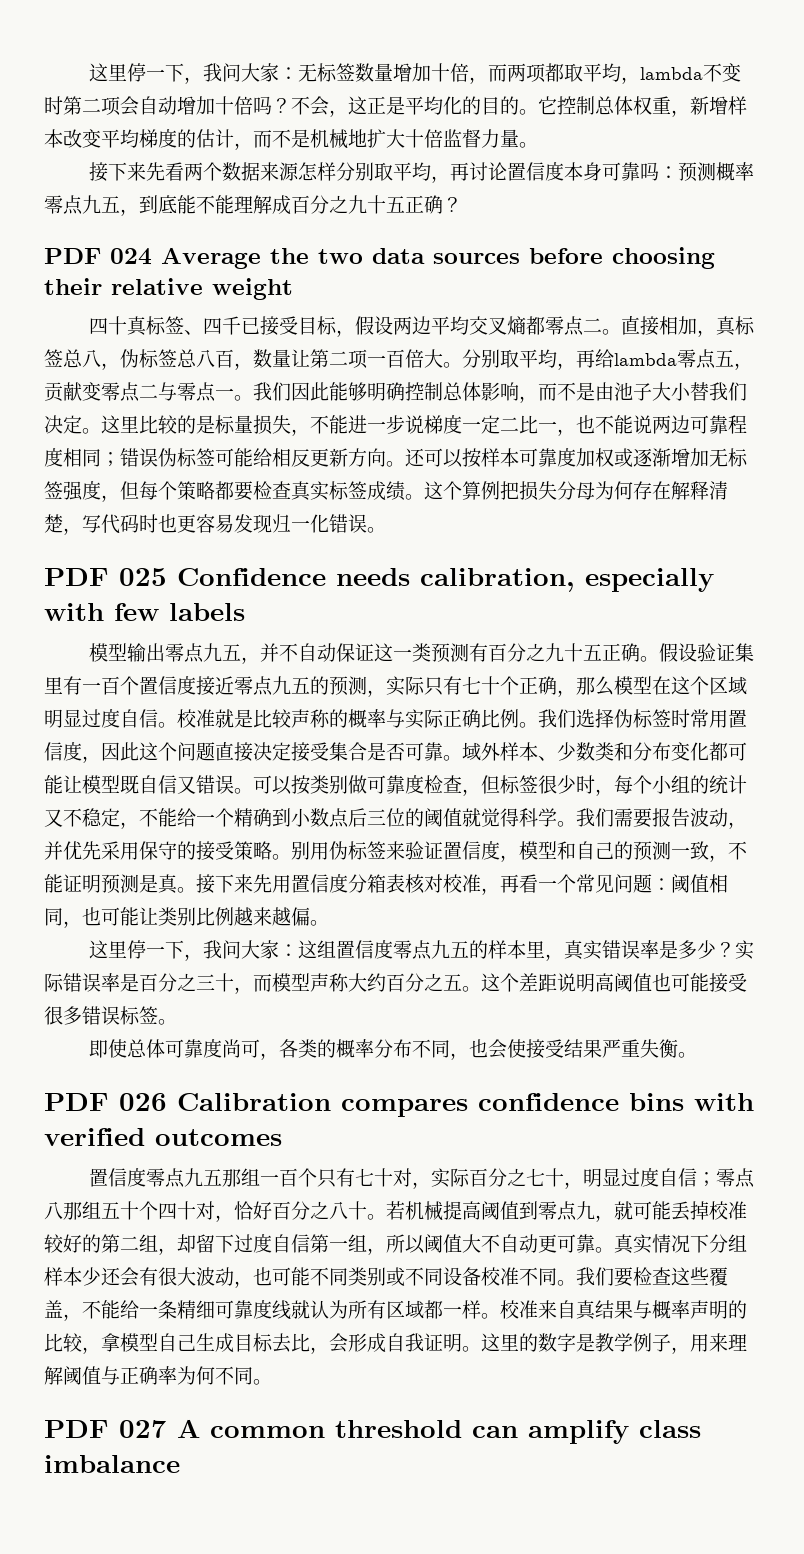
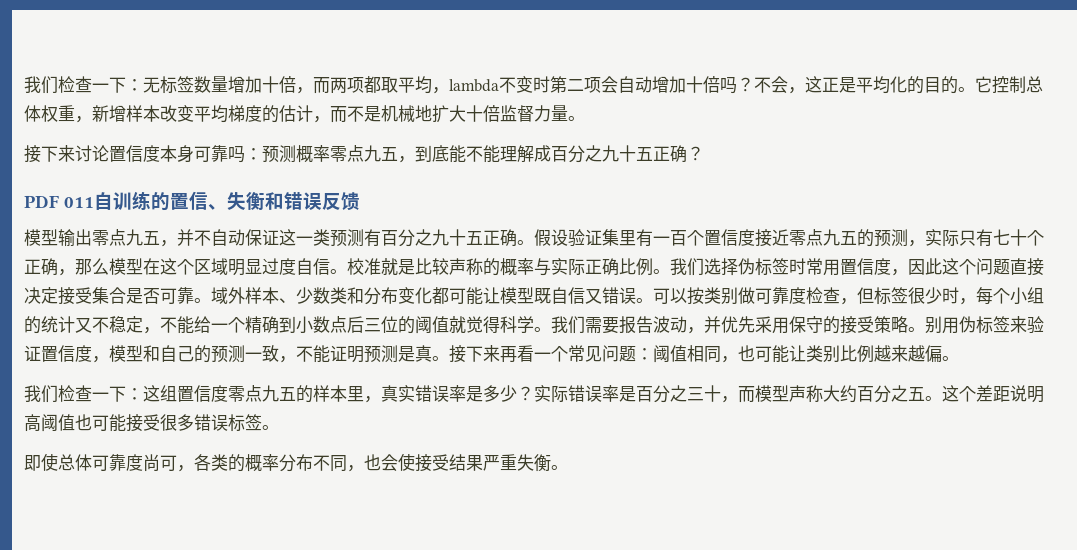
[89,63,280,84] 这里停一下，我问大家 -> [24,76,126,94] 我们检查一下
[146,162,470,183] 先看两个数据来源怎样分别取平均，再 -> (75, 153) none
[110,247,715,269] [44,278,293,300] [89,316,756,337] [44,349,753,370] [44,382,747,403] [44,415,747,436] [44,448,748,468] [44,481,728,502] [44,514,386,535] [44,568,714,592] [44,603,245,621] 024 Average the two data sources before choosing their relative weight // 四十真标签、四千已接受目标，假设两边平均交叉熵都零点二。直接相加，真标签总八，伪标签总八百，数量让第二项一百倍大。分别取平均，再给lambda零点五，贡献变零点二与零点一。我们因此能够明确控制总体影响，而不是由池子大小替我们决定。这里比较的是标量损失，不能进一步说梯度一定二比一，也不能说两边可靠程度相同；错误伪标签可能给相反更新方向。还可以按样本可靠度加权或逐渐增加无标签强度，但每个策略都要检查真实标签成绩。这个算例把损失分母为何存在解释清楚，写代码时也更容易发现归一化错误。 // PDF 025 Confidence needs calibration, especially with few labels -> [64,191,360,211] 011自训练的置信、失衡和错误反馈
[253,874,500,895] 先用置信度分箱表核对校准， -> (500, 353) none
[89,940,280,961] 这里停一下，我问大家 -> [24,385,126,403] 我们检查一下
[44,1093,754,1117] [44,1128,282,1146] [89,1168,756,1189] [44,1201,747,1222] [44,1234,747,1255] [44,1267,728,1288] [44,1300,747,1321] [44,1333,747,1354] [44,1366,272,1385] [44,1419,701,1444] [44,1455,180,1473] // PDF 026 Calibration compares confidence bins with verified outcomes // 置信度零点九五那组一百个只有七十对，实际百分之七十，明显过度自信；零点八那组五十个四十对，恰好百分之八十。若机械提高阈值到零点九，就可能丢掉校准较好的第二组，却留下过度自信第一组，所以阈值大不自动更可靠。真实情况下分组样本少还会有很大波动，也可能不同类别或不同设备校准不同。我们要检查这些覆盖，不能给一条精细可靠度线就认为所有区域都一样。校准来自真结果与概率声明的比较，拿模型自己生成目标去比，会形成自我证明。这里的数字是教学例子，用来理解阈值与正确率为何不同。 // PDF 027 A common threshold can amplify class imbalance -> (568, 467) none

